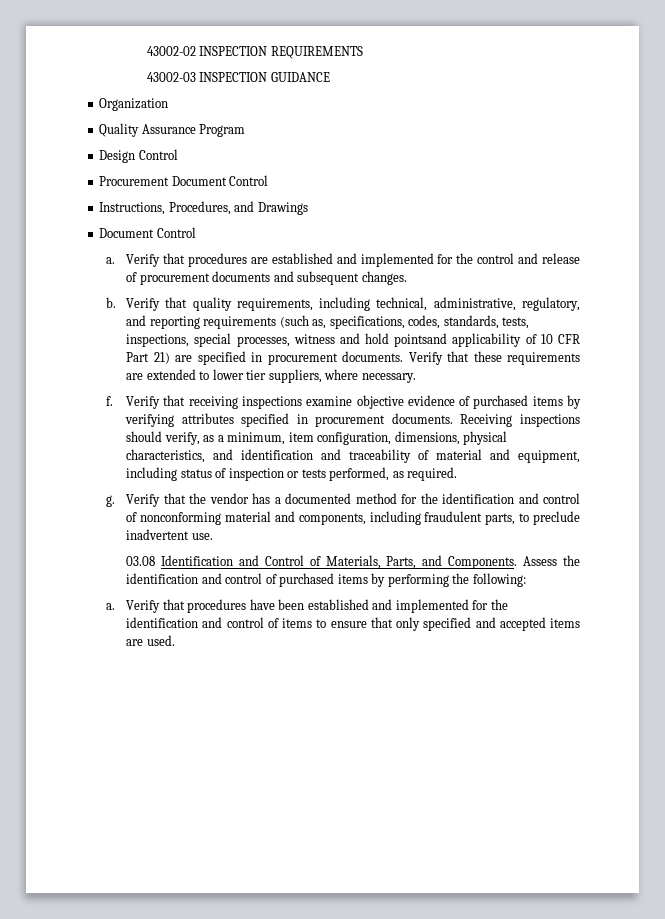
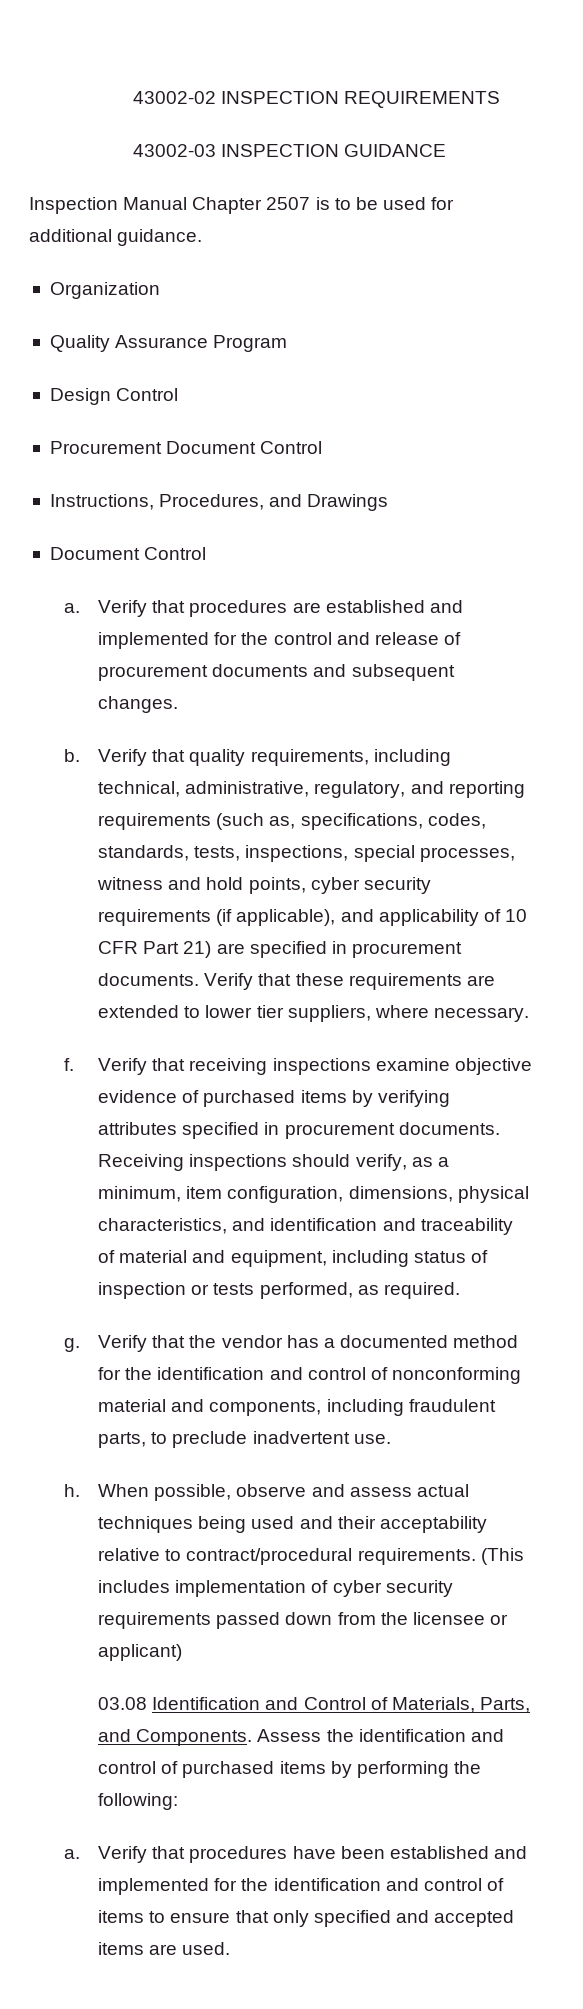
(330, 77) none -> [29,197,455,214] [29,229,203,246] // Inspection Manual Chapter 2507 is to be used for additional guidance.
[394,333,448,347] pointsand -> [248,877,431,894] [98,909,374,926] points, cyber security requirements (if applicable), and
(213, 536) none -> [63,1484,469,1501] [98,1516,487,1533] [98,1548,524,1565] [98,1580,453,1597] [98,1612,508,1629] [98,1644,183,1661] // h. When possible, observe and assess actual techniques being used and their acceptability relative to contract/procedural requirements. (This includes implementation of cyber security requirements passed down from the licensee or applicant)

